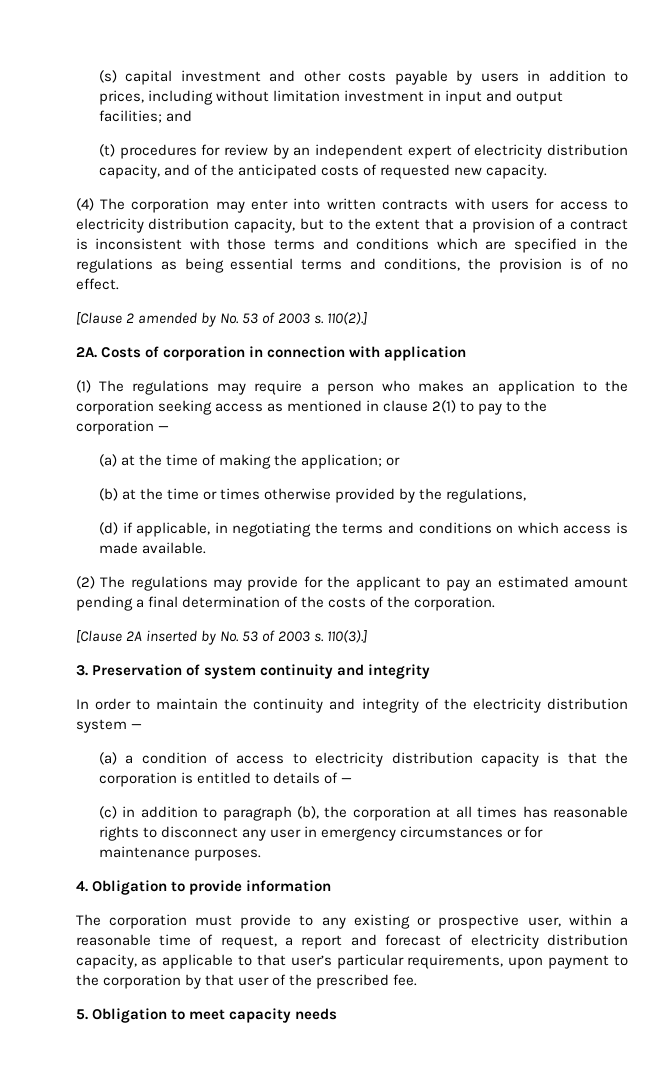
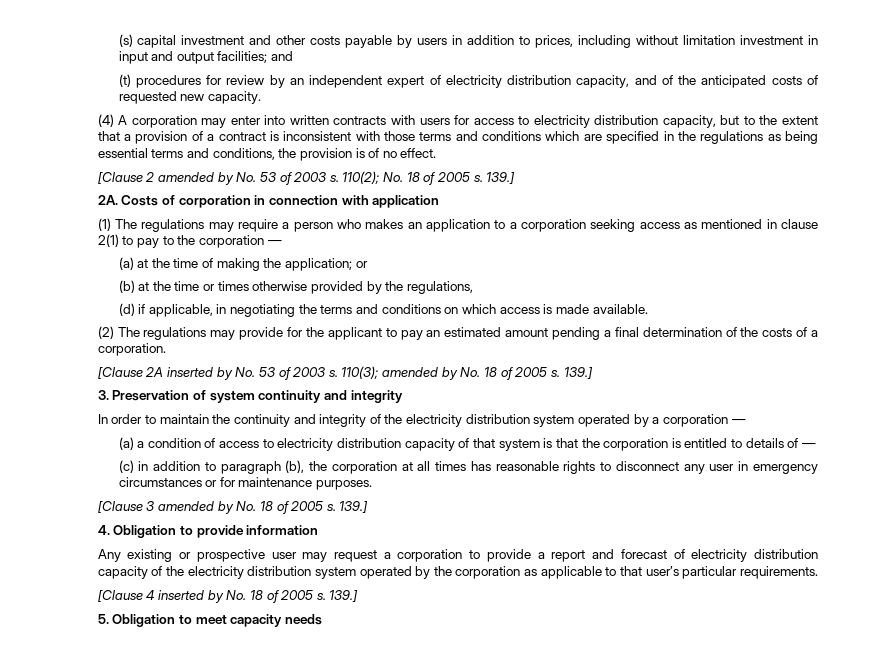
[99,198,125,210] The -> [118,115,128,125] A
[327,312,368,325] 110(2).] -> [342,171,516,185] 110(2); No. 18 of 2005 s. 139.]
[605,380,628,392] the -> [509,222,517,229] a
[387,596,411,608] the -> [810,330,818,337] a
[327,630,368,643] 110(3).] -> [341,366,593,380] 110(3); amended by No. 18 of 2005 s. 139.]
(127, 726) none -> [578,414,728,427] operated by a corporation
(539, 759) none -> [458,438,540,451] of that system
(261, 855) none -> [97,501,369,514] // [Clause 3 amended by No. 18 of 2005 s. 139.]
[75,914,629,929] [75,934,277,949] The corporation must provide to any existing or prospective user, within a reasonable time of request, -> [97,549,531,562] Any existing or prospective user may request a corporation to provide
[75,954,137,969] capacity, -> [97,566,521,579] capacity of the electricity distribution system operated by the corporation
[407,954,628,969] [75,974,418,989] requirements, upon payment to the corporation by that user of the prescribed fee. -> [739,566,818,579] [97,590,359,603] requirements. // [Clause 4 inserted by No. 18 of 2005 s. 139.]

